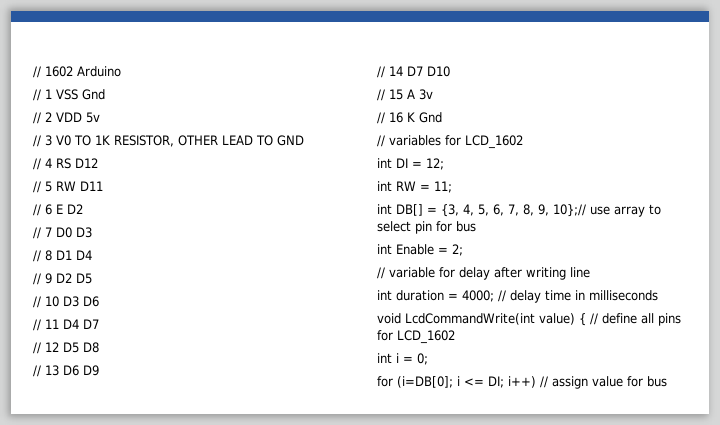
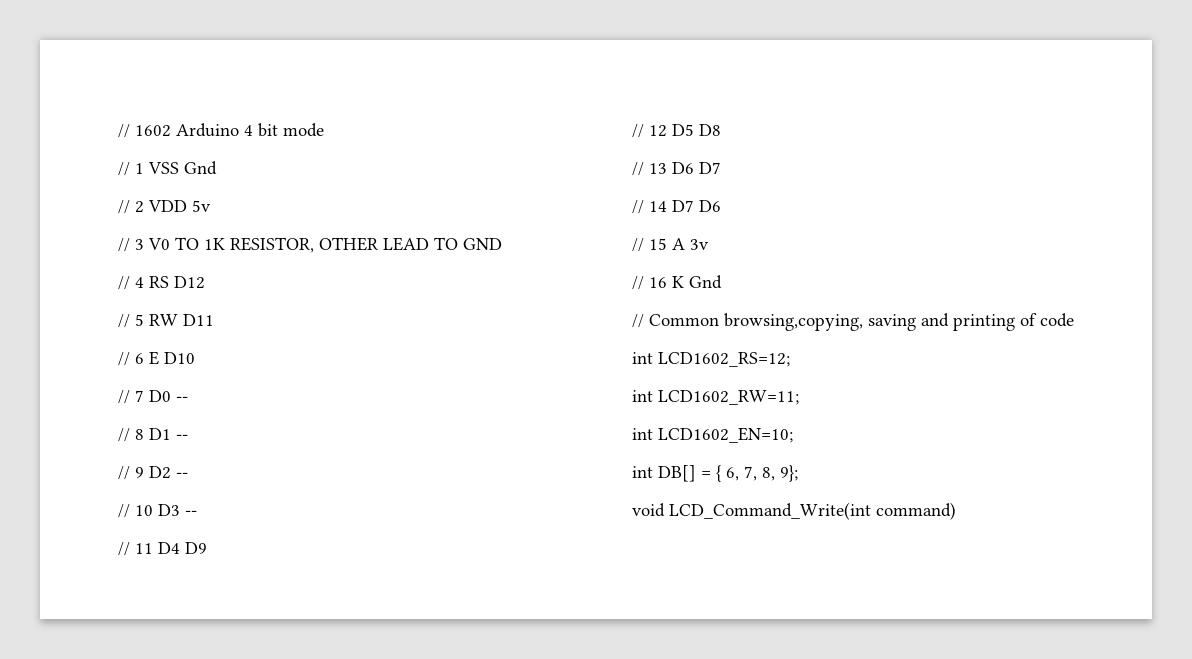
(121, 71) none -> [244,123,324,137] 4 bit mode
[67,204,83,214] D2 -> [164,352,195,364] D10
[76,227,92,238] D3 -> [176,396,188,402] --
[76,250,92,260] D4 -> [176,434,188,440] --
[76,273,92,284] D5 -> [176,472,188,478] --
[83,296,99,307] D6 -> [185,510,197,516] --
[83,319,99,329] D7 -> [185,542,207,554] D9
[83,365,99,376] D9 -> [699,162,721,174] D7
[427,66,450,77] D10 -> [699,200,721,212] D6
[389,135,523,149] [377,158,444,170] [377,181,452,193] [377,204,661,217] [377,221,476,234] [377,244,463,256] [377,267,590,280] [377,290,658,303] [377,313,681,326] [377,330,455,344] [377,353,428,365] [377,376,667,389] variables for LCD_1602 // int DI = 12; // int RW = 11; // int DB[] = {3, 4, 5, 6, 7, 8, 9, 10};// use array to select pin for bus // int Enable = 2; // // variable for delay after writing line // int duration = 4000; // delay time in milliseconds // void LcdCommandWrite(int value) { // define all pins for LCD_1602 // int i = 0; // for (i=DB[0]; i <= DI; i++) // assign value for bus -> [649,313,1074,331] [632,352,790,367] [632,390,799,405] [632,427,793,443] [632,465,798,482] [632,502,956,520] Common browsing,copying, saving and printing of code // int LCD1602_RS=12; // int LCD1602_RW=11; // int LCD1602_EN=10; // int DB[] = { 6, 7, 8, 9}; // void LCD_Command_Write(int command)

